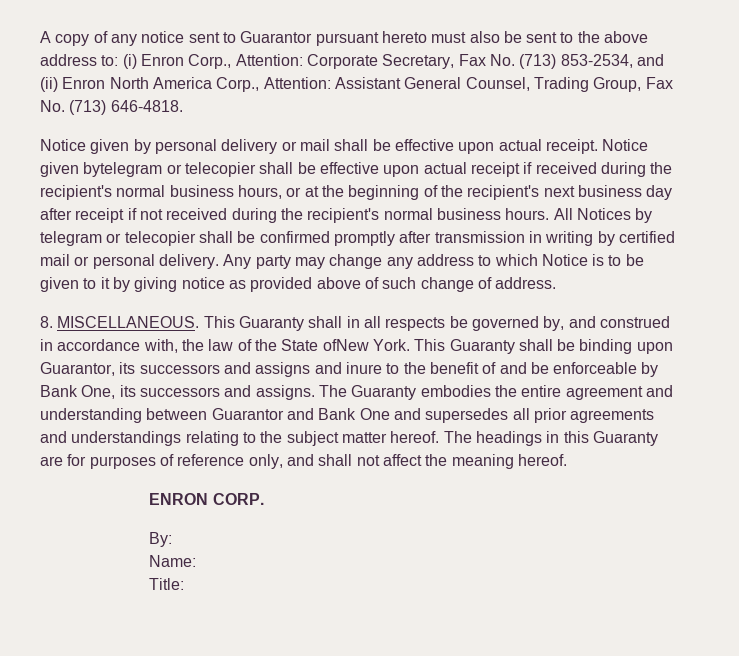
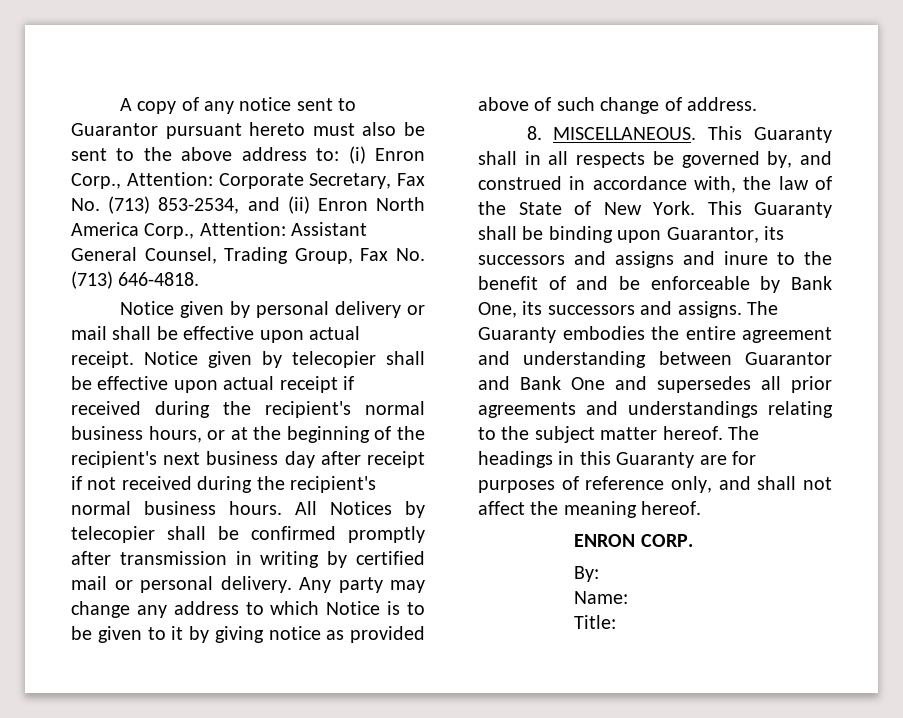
[83,162,182,177] bytelegram or -> [262,351,282,368] by
[40,231,122,246] telegram or -> (425, 509) none
[322,339,369,351] ofNew -> [574,201,642,215] of New

